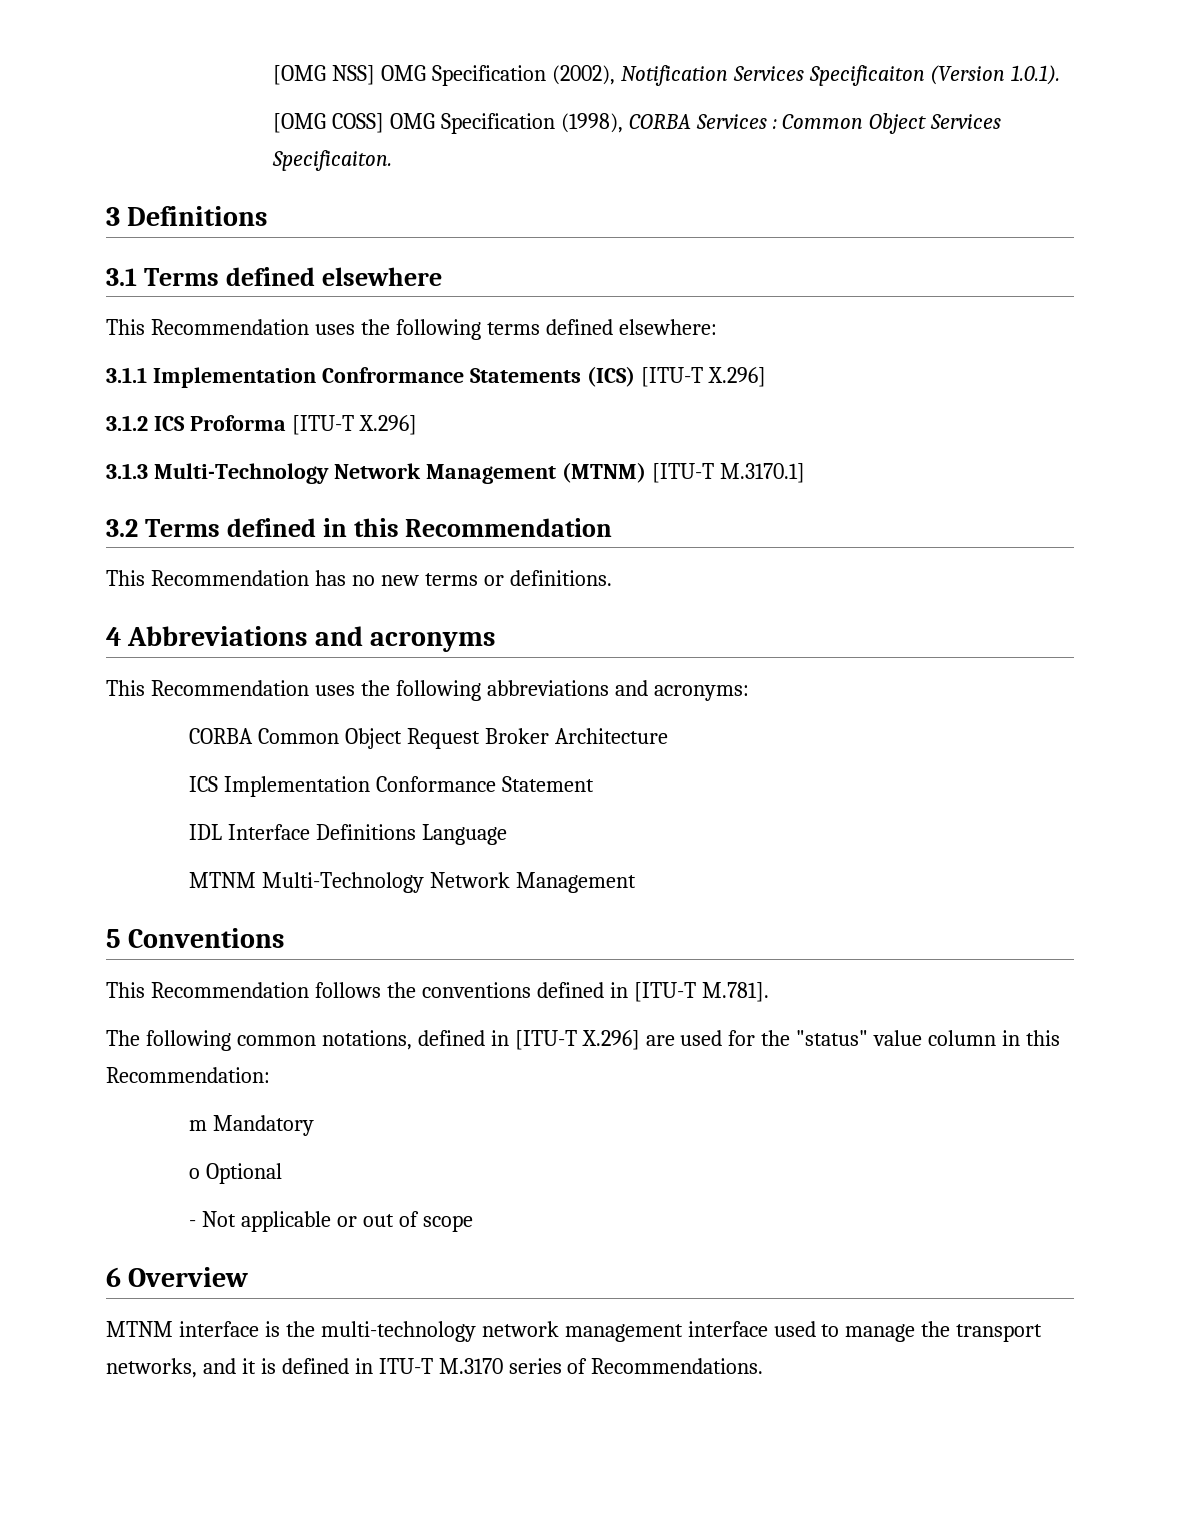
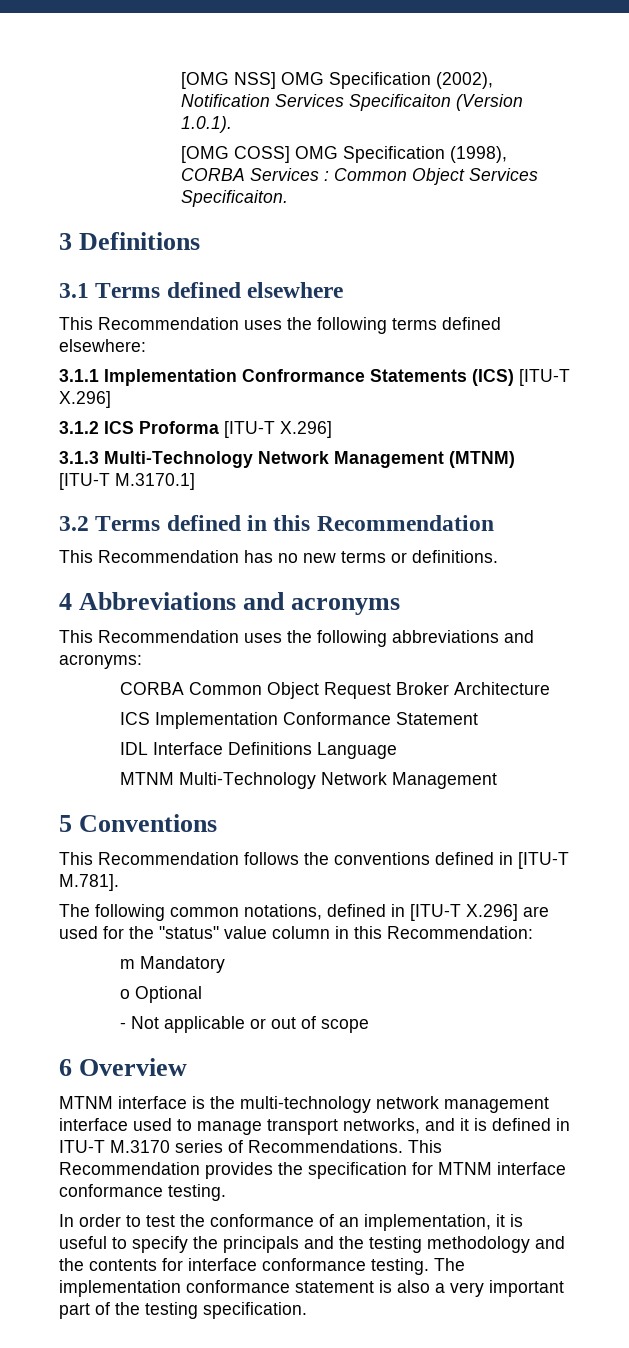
[921,1321,951,1337] the -> (262, 1128) none
(764, 1366) none -> [408,1140,442,1153] [59,1162,566,1179] [59,1184,226,1201] [59,1214,523,1231] [59,1236,565,1253] [59,1258,465,1275] [59,1280,564,1297] [59,1302,307,1319] This Recommendation provides the specification for MTNM interface conformance testing. // In order to test the conformance of an implementation, it is useful to specify the principals and the testing methodology and the contents for interface conformance testing. The implementation conformance statement is also a very important part of the testing specification.

